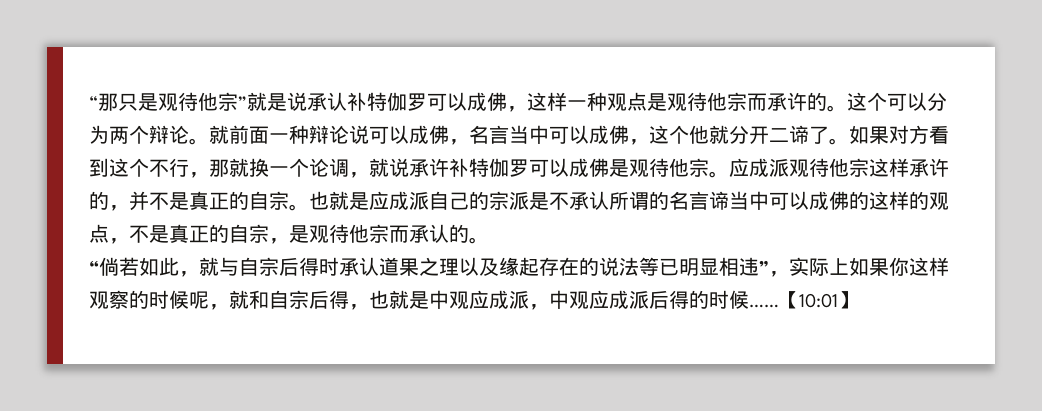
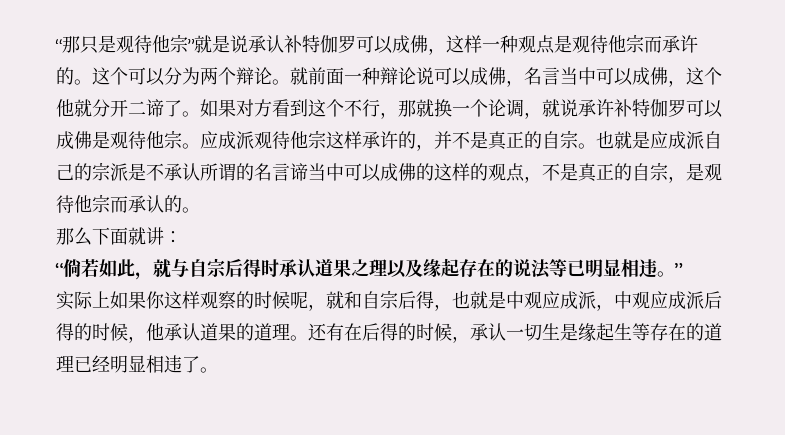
(489, 240) none -> [56,227,182,246] // 那么下面就讲：
[759,260,789,277] ”， -> [657,263,683,277] 。” //
[749,291,858,309] ……【10:01】 -> [128,323,722,343] [56,355,218,373] ，他承认道果的道理。还有在后得的时候，承认一切生是缘起生等存在的道理已经明显相违了。

